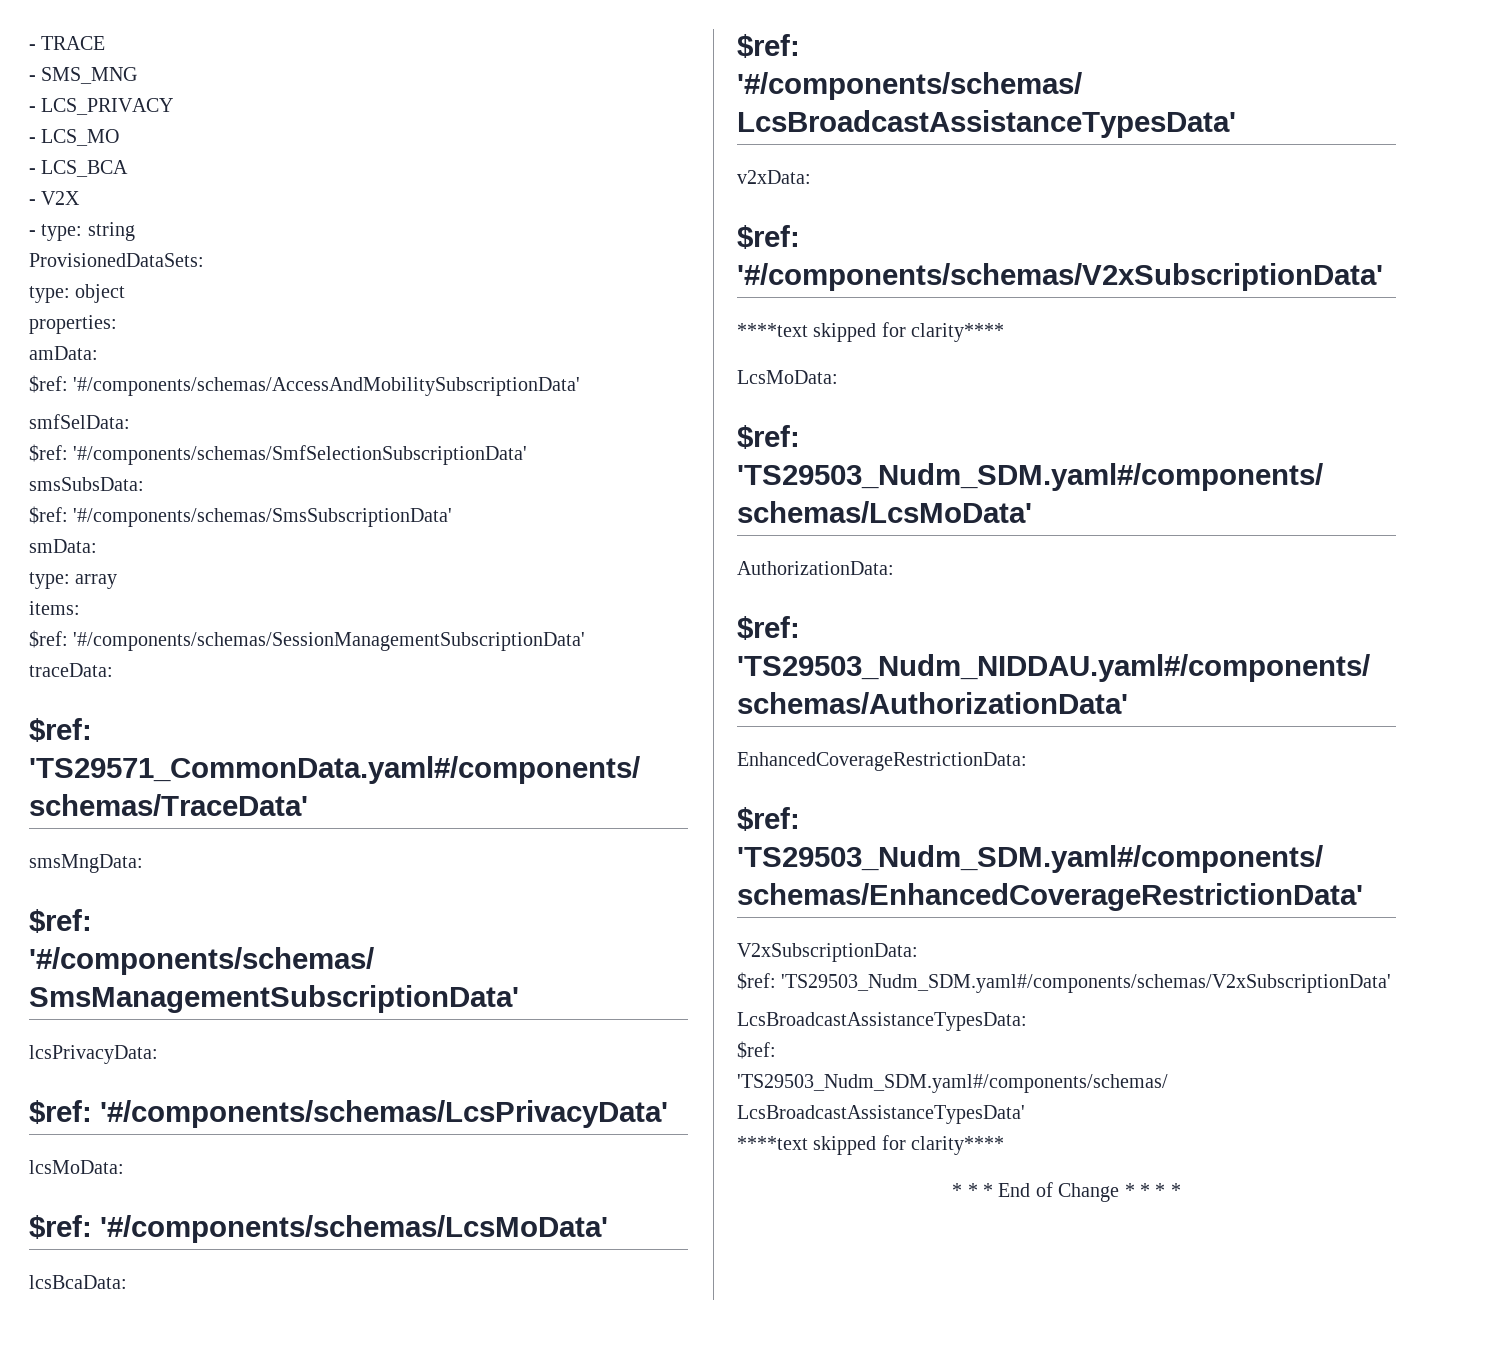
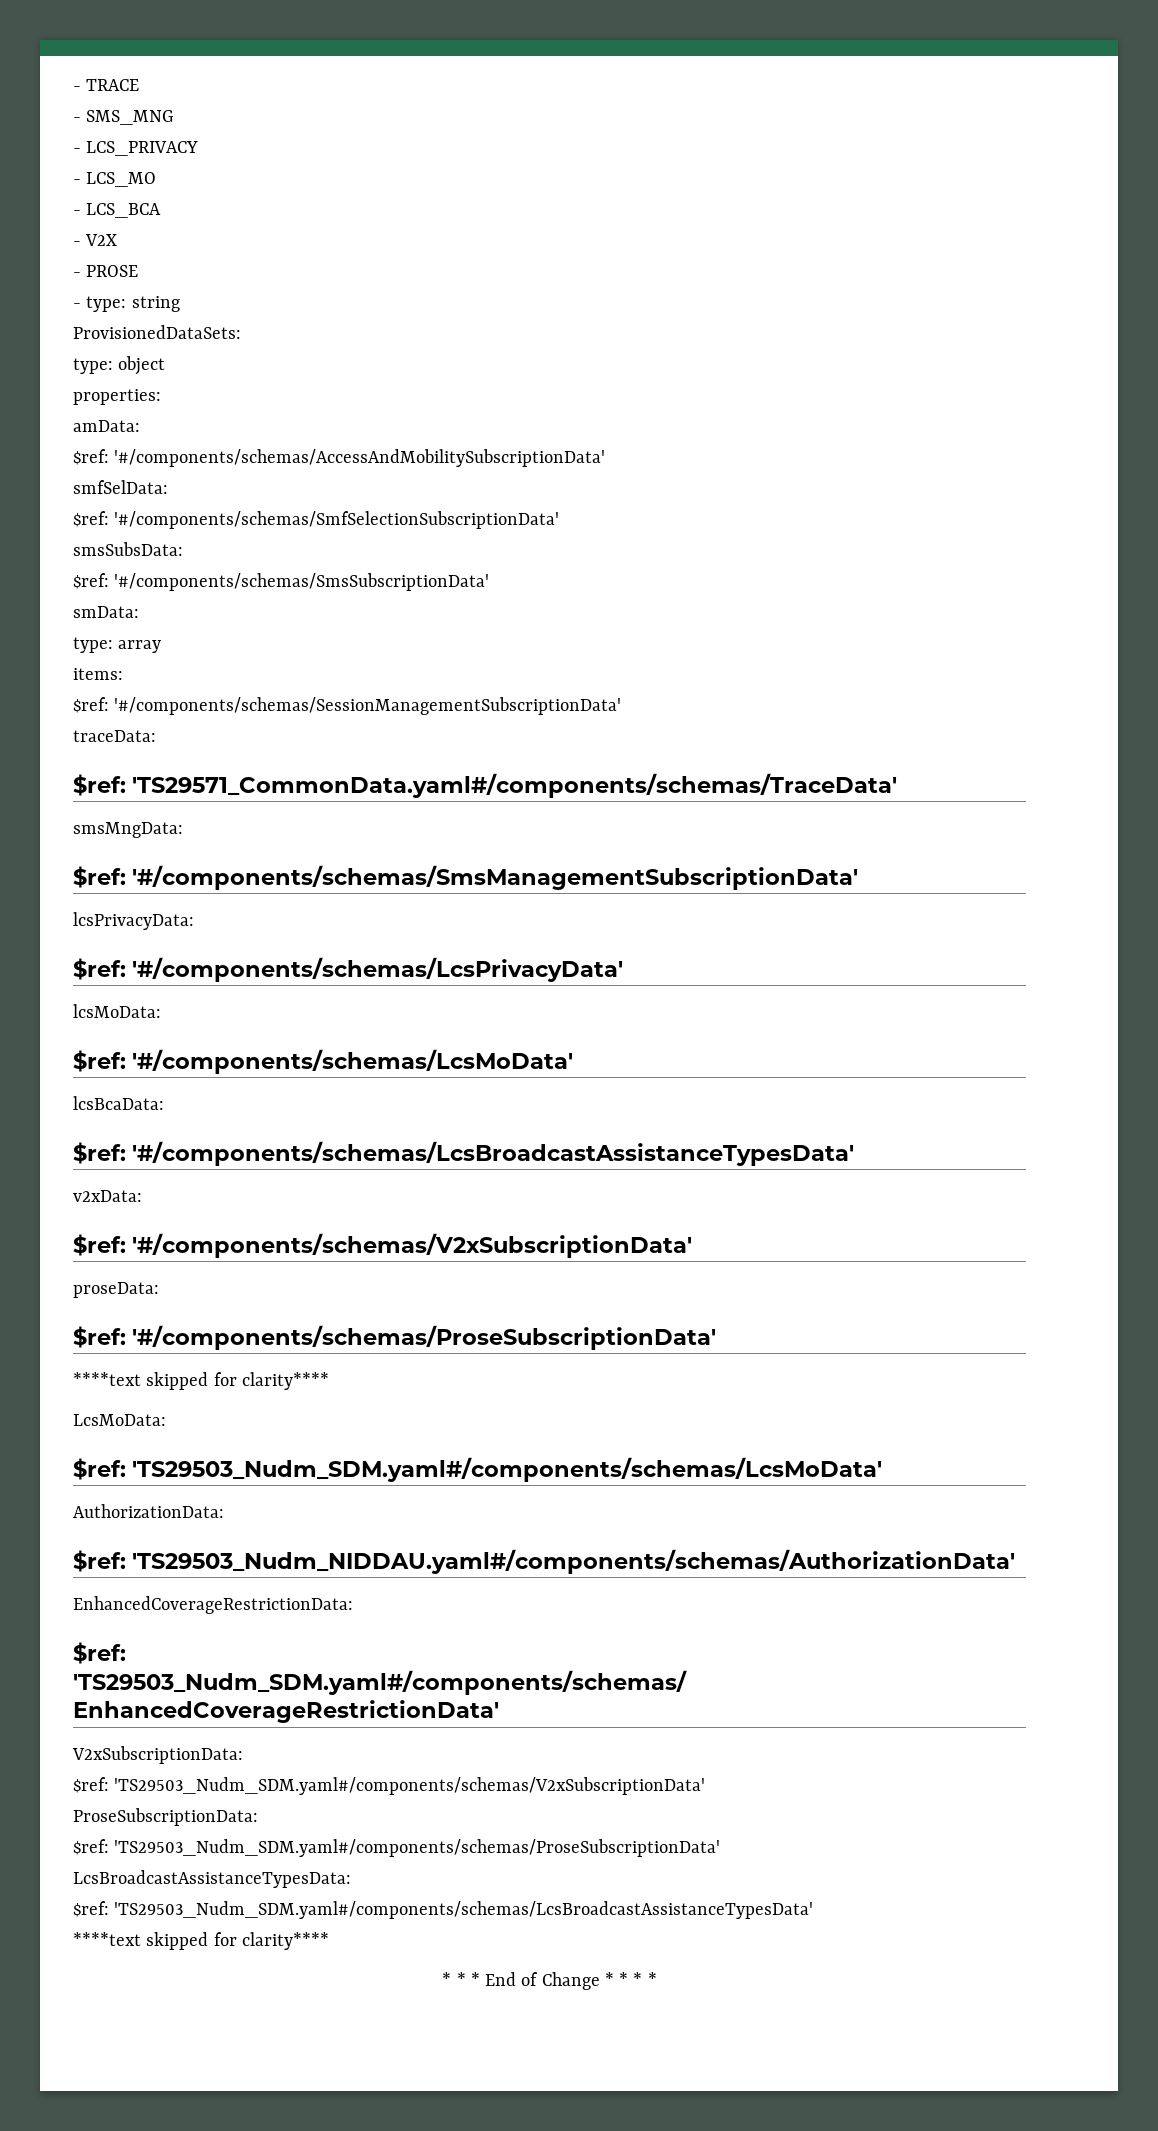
(81, 198) none -> [73,265,139,277] // - PROSE
(1383, 277) none -> [73,1282,159,1298] [73,1325,717,1350] // proseData: // $ref: '#/components/schemas/ProseSubscriptionData'
(1392, 983) none -> [73,1808,258,1826] [73,1839,721,1857] // ProseSubscriptionData: // $ref: 'TS29503_Nudm_SDM.yaml#/components/schemas/ProseSubscriptionData'

